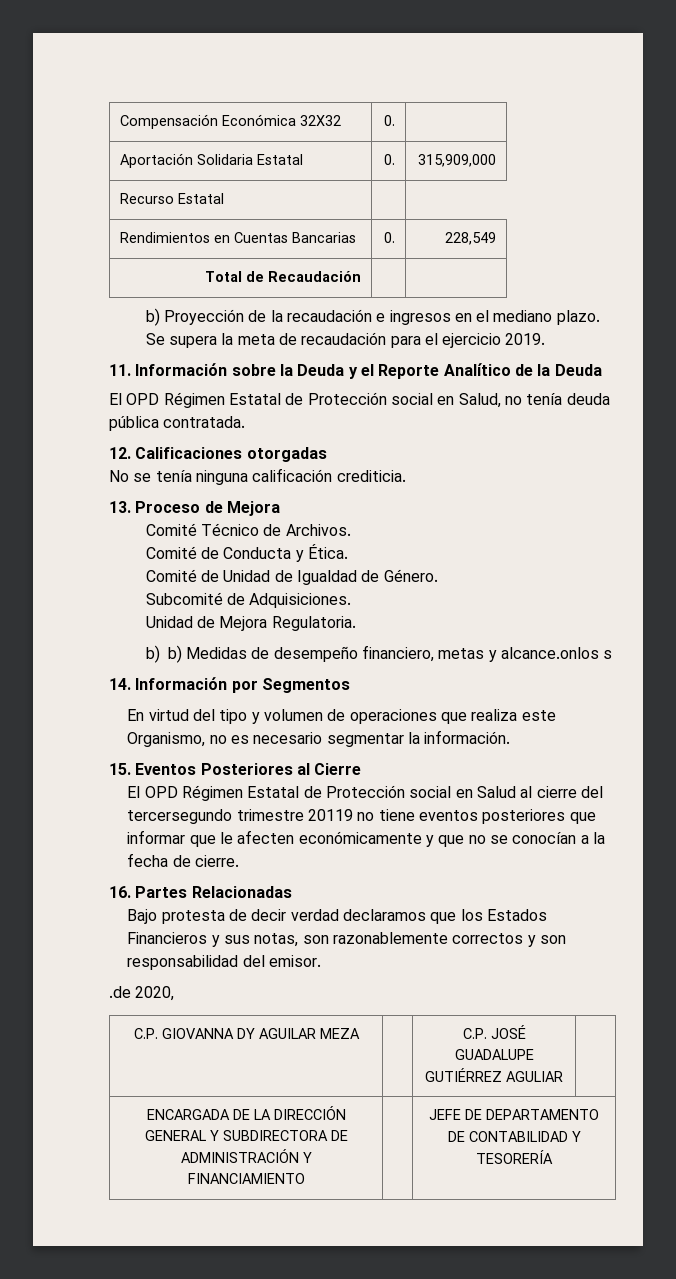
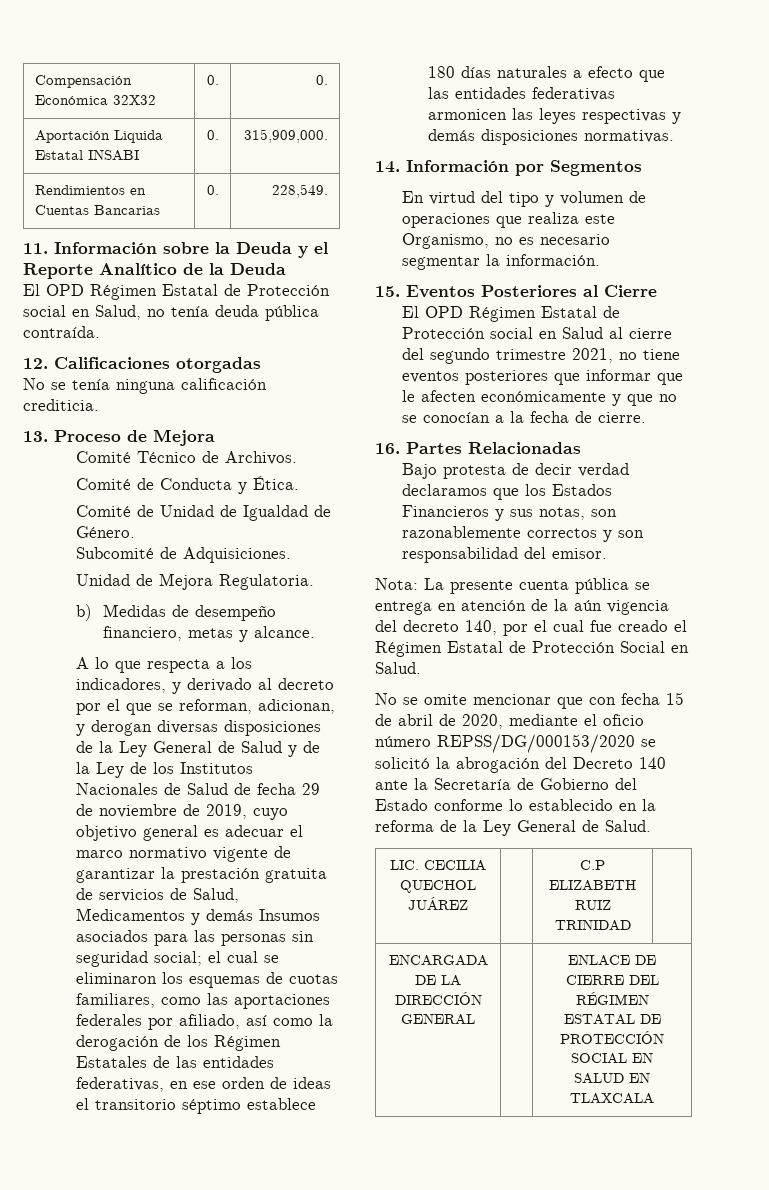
(395, 120) none -> [316,75,329,85] 0.
[197,154,304,165] [383,154,395,165] [417,154,496,167] [120,193,225,204] Solidaria Estatal | 0. | 315,909,000 // Recurso Estatal | -> [113,130,163,143] [34,149,139,161] [207,130,220,140] [244,129,329,143] Liquida Estatal INSABI | 0. | 315,909,000.
[444,232,496,245] [204,271,361,282] [145,308,600,326] [145,332,546,348] 228,549 // Total de Recaudación | | // b) Proyección de la recaudación e ingresos en el mediano plazo. Se supera la meta de recaudación para el ejercicio 2019. -> [272,184,329,198] 228,549.
[163,416,246,428] contratada. -> [23,326,100,338] contraída.
[167,645,182,663] b) -> (93, 612) none
[500,647,613,659] alcance.onlos s -> [253,626,315,638] [76,657,253,673] [76,678,335,694] [76,699,336,715] [76,720,322,736] [76,741,321,757] [76,762,254,778] [76,783,321,795] [76,804,289,820] [76,825,304,841] [76,846,292,862] [76,867,328,883] [76,888,240,903] [76,908,321,925] [76,930,315,946] [76,951,280,967] [76,972,339,988] [76,993,331,1009] [76,1014,334,1030] [76,1035,282,1051] [76,1056,275,1068] [76,1077,332,1092] [76,1098,317,1114] [428,66,666,82] [428,87,616,101] [428,108,682,124] [428,129,675,145] alcance. // A lo que respecta a los indicadores, y derivado al decreto por el que se reforman, adicionan, y derogan diversas disposiciones de la Ley General de Salud y de la Ley de los Institutos Nacionales de Salud de fecha 29 de noviembre de 2019, cuyo objetivo general es adecuar el marco normativo vigente de garantizar la prestación gratuita de servicios de Salud, Medicamentos y demás Insumos asociados para las personas sin seguridad social; el cual se eliminaron los esquemas de cuotas familiares, como las aportaciones federales por afiliado, así como la derogación de los Régimen Estatales de las entidades federativas, en ese orden de ideas el transitorio séptimo establece 180 días naturales a efecto que las entidades federativas armonicen las leyes respectivas y demás disposiciones normativas.
[127,809,353,824] tercersegundo trimestre 20119 -> [429,348,613,364] segundo trimestre 2021,
[109,986,175,1001] [133,1028,360,1039] [462,1025,526,1039] [454,1049,534,1060] [424,1068,563,1082] .de 2020, // C.P. GIOVANNA DY AGUILAR MEZA | | C.P. JOSÉ GUADALUPE GUTIÉRREZ AGULIAR -> [375,578,650,594] [375,599,669,615] [375,620,687,636] [375,641,689,657] [375,662,421,674] [375,692,684,709] [375,714,644,729] [375,734,656,753] [375,757,666,773] [375,778,637,790] [375,799,656,811] [375,820,651,836] [390,860,486,871] [400,880,476,893] [408,897,468,911] [580,860,605,870] [549,880,636,891] [574,900,611,910] [554,919,631,931] Nota: La presente cuenta pública se entrega en atención de la aún vigencia del decreto 140, por el cual fue creado el Régimen Estatal de Protección Social en Salud. // No se omite mencionar que con fecha 15 de abril de 2020, mediante el oficio número REPSS/DG/000153/2020 se solicitó la abrogación del Decreto 140 ante la Secretaría de Gobierno del Estado conforme lo establecido en la reforma de la Ley General de Salud. // LIC. CECILIA QUECHOL JUÁREZ | | C.P ELIZABETH RUIZ TRINIDAD
[209,1130,348,1141] [180,1149,312,1163] [187,1173,305,1184] [428,1109,599,1120] [447,1131,581,1142] [475,1150,553,1164] Y SUBDIRECTORA DE ADMINISTRACIÓN Y FINANCIAMIENTO | | JEFE DE DEPARTAMENTO DE CONTABILIDAD Y TESORERÍA -> [568,954,656,966] [565,975,659,985] [575,992,649,1005] [563,1014,661,1025] [560,1031,664,1044] [571,1052,653,1064] [574,1072,650,1084] [570,1093,654,1104] | | ENLACE DE CIERRE DEL RÉGIMEN ESTATAL DE PROTECCIÓN SOCIAL EN SALUD EN TLAXCALA

